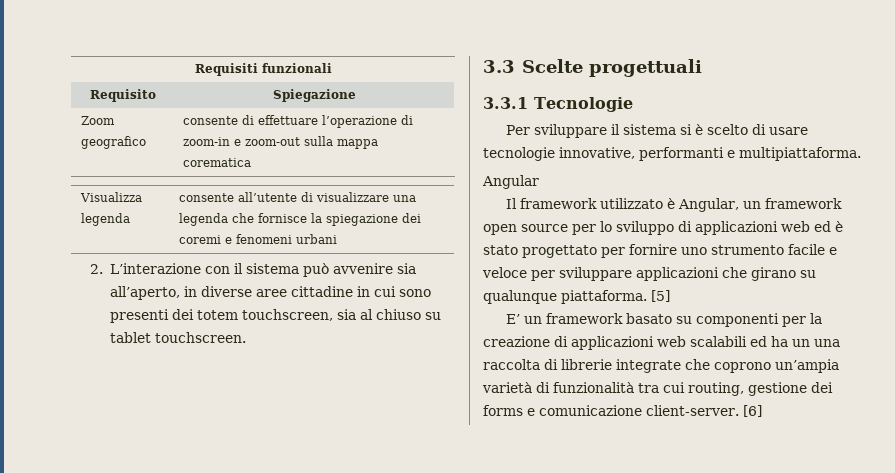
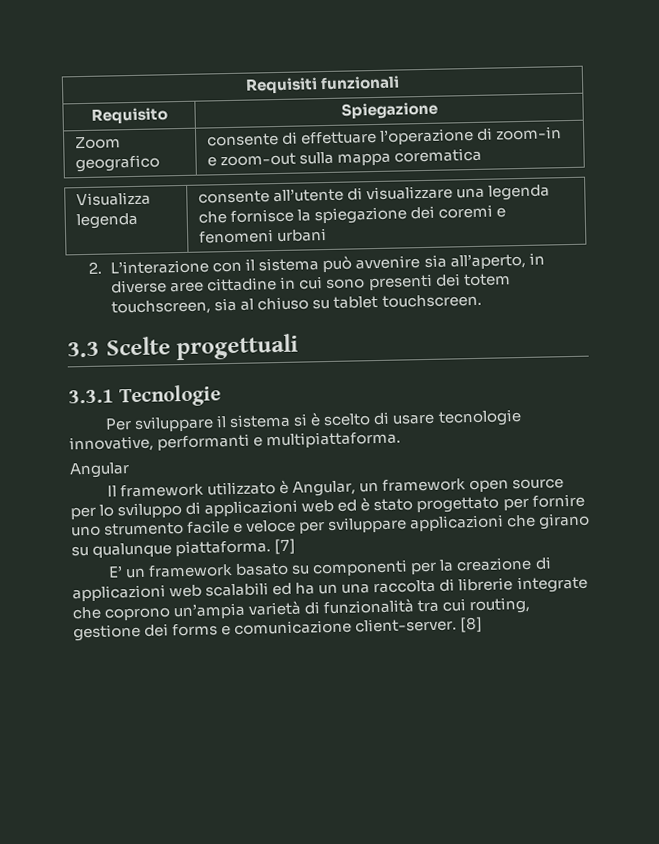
[651,290,670,302] [5] -> [274,538,297,555] [7]
[742,405,762,417] [6] -> [460,616,484,633] [8]

